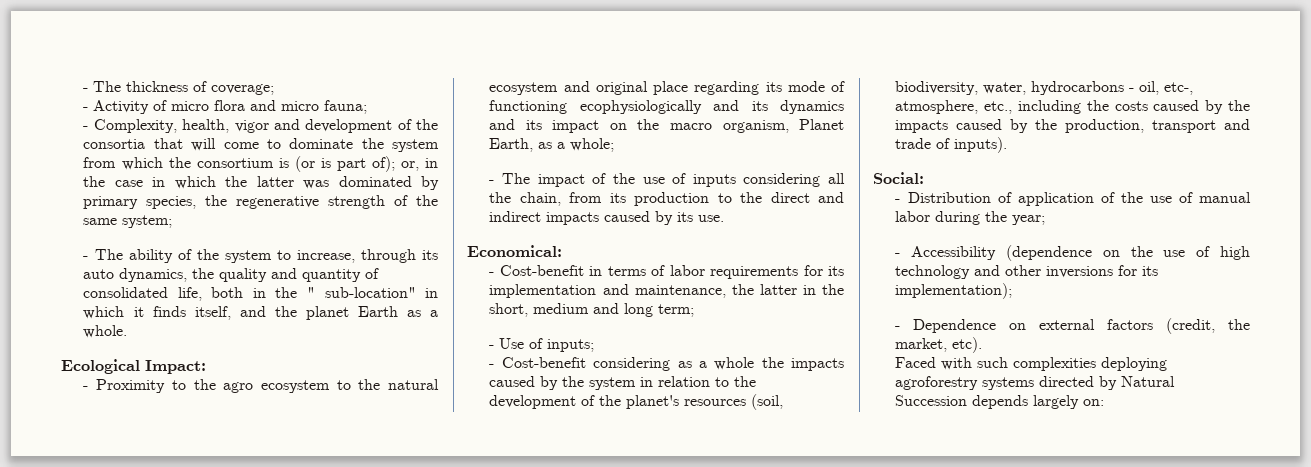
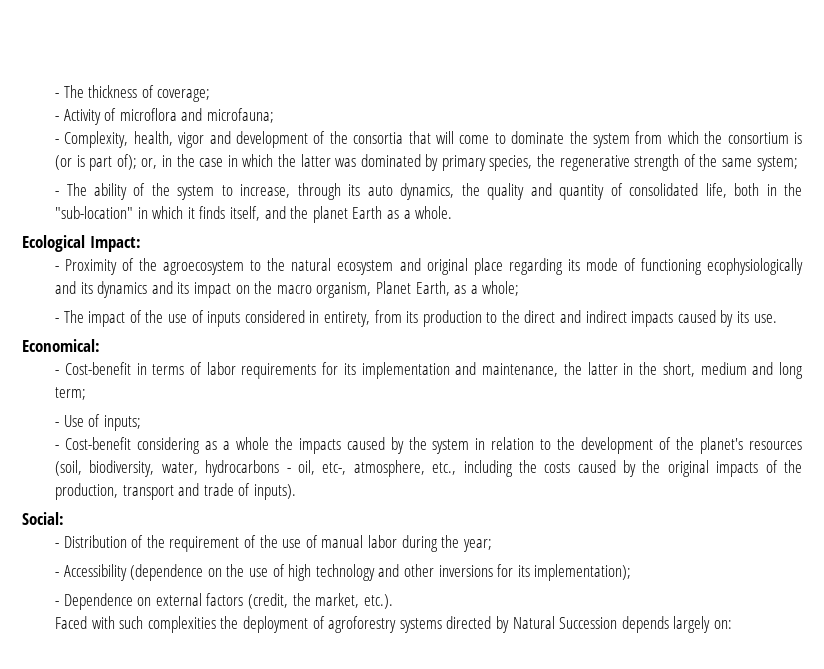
[171,100,368,114] micro flora and micro fauna; -> [119,108,274,123] microflora and microfauna;
[306,287,416,298] " sub-location" -> [55,206,134,219] "sub-location"
[171,379,330,393] to the agro ecosystem -> [122,258,245,275] of the agroecosystem
[743,173,845,187] [489,192,561,206] considering all the chain, -> [244,310,370,327] considered in entirety,
[895,119,1029,133] impacts caused by -> [667,460,778,477] original impacts of
[1017,192,1094,206] application -> [146,535,240,552] the requirement
[952,337,983,353] etc). -> [363,594,393,609] etc.).
[1101,357,1168,371] deploying -> [220,616,325,633] the deployment of

